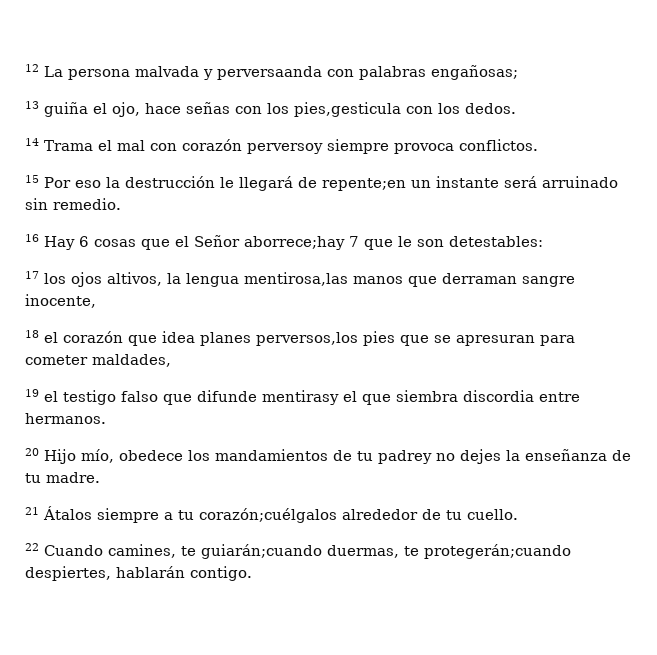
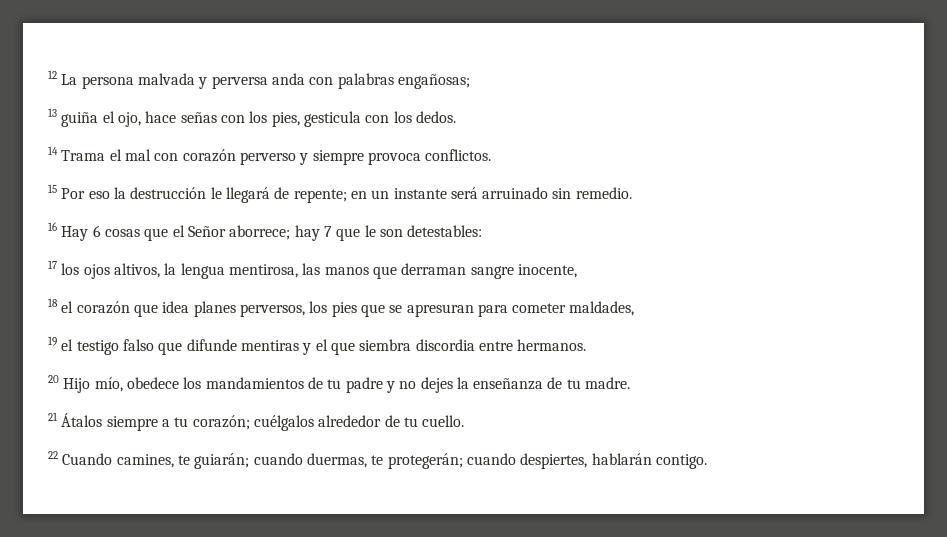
[217,66,322,80] perversaanda -> [211,73,305,89] perversa anda
[294,102,401,117] pies,gesticula -> [271,111,361,127] pies, gesticula
[247,143,323,154] perversoy -> [239,152,309,165] perverso y
[322,178,406,191] repente;en -> [293,189,367,203] repente; en
[244,236,345,250] aborrece;hay -> [229,225,320,241] aborrece; hay
[244,272,348,286] mentirosa,las -> [228,263,321,278] mentirosa, las
[256,332,358,346] perversos,los -> [239,301,328,317] perversos, los
[262,390,339,405] mentirasy -> [240,340,312,355] mentiras y
[378,450,432,464] padrey -> [345,377,395,393] padre y
[199,508,337,523] corazón;cuélgalos -> [192,415,314,431] corazón; cuélgalos
[201,544,571,559] guiarán;cuando duermas, te protegerán;cuando -> [194,453,516,469] guiarán; cuando duermas, te protegerán; cuando

